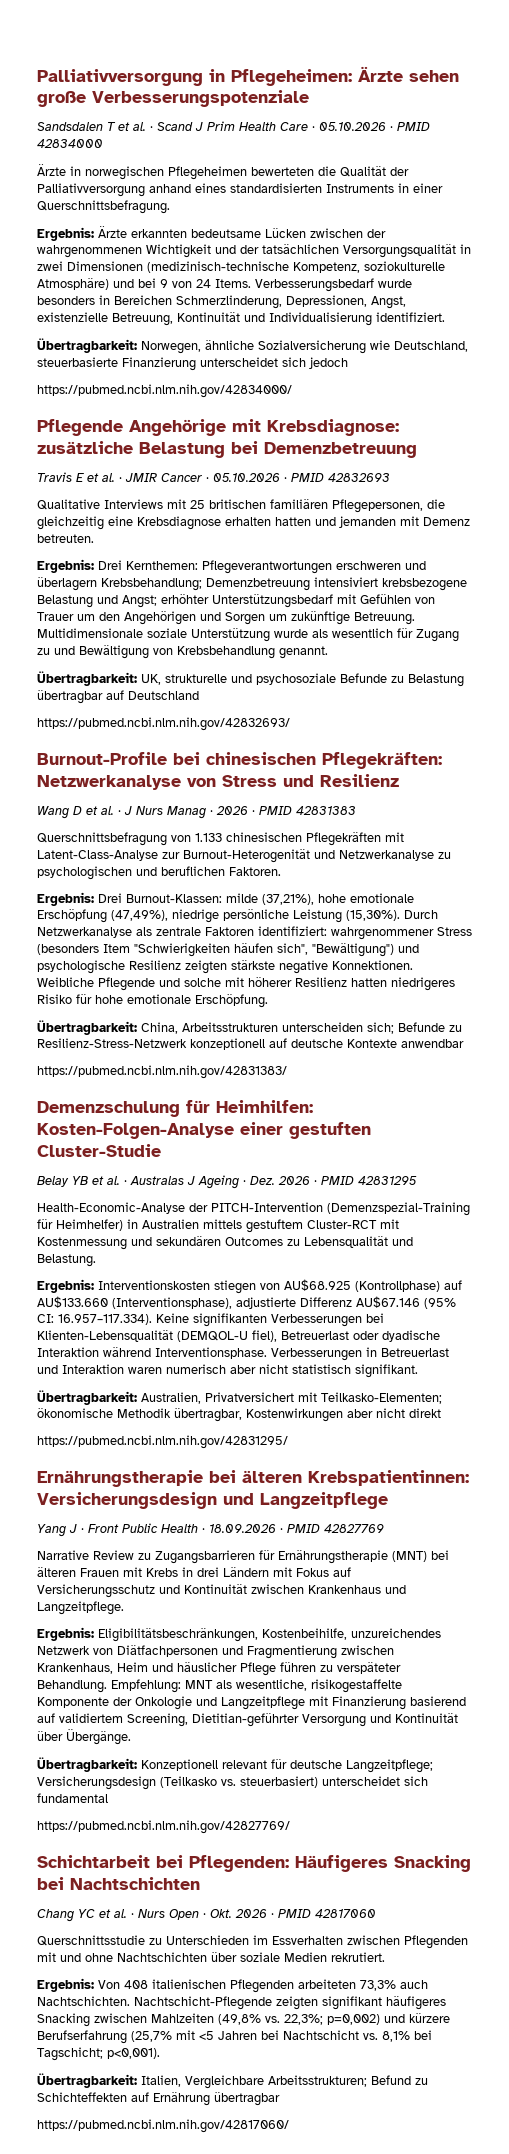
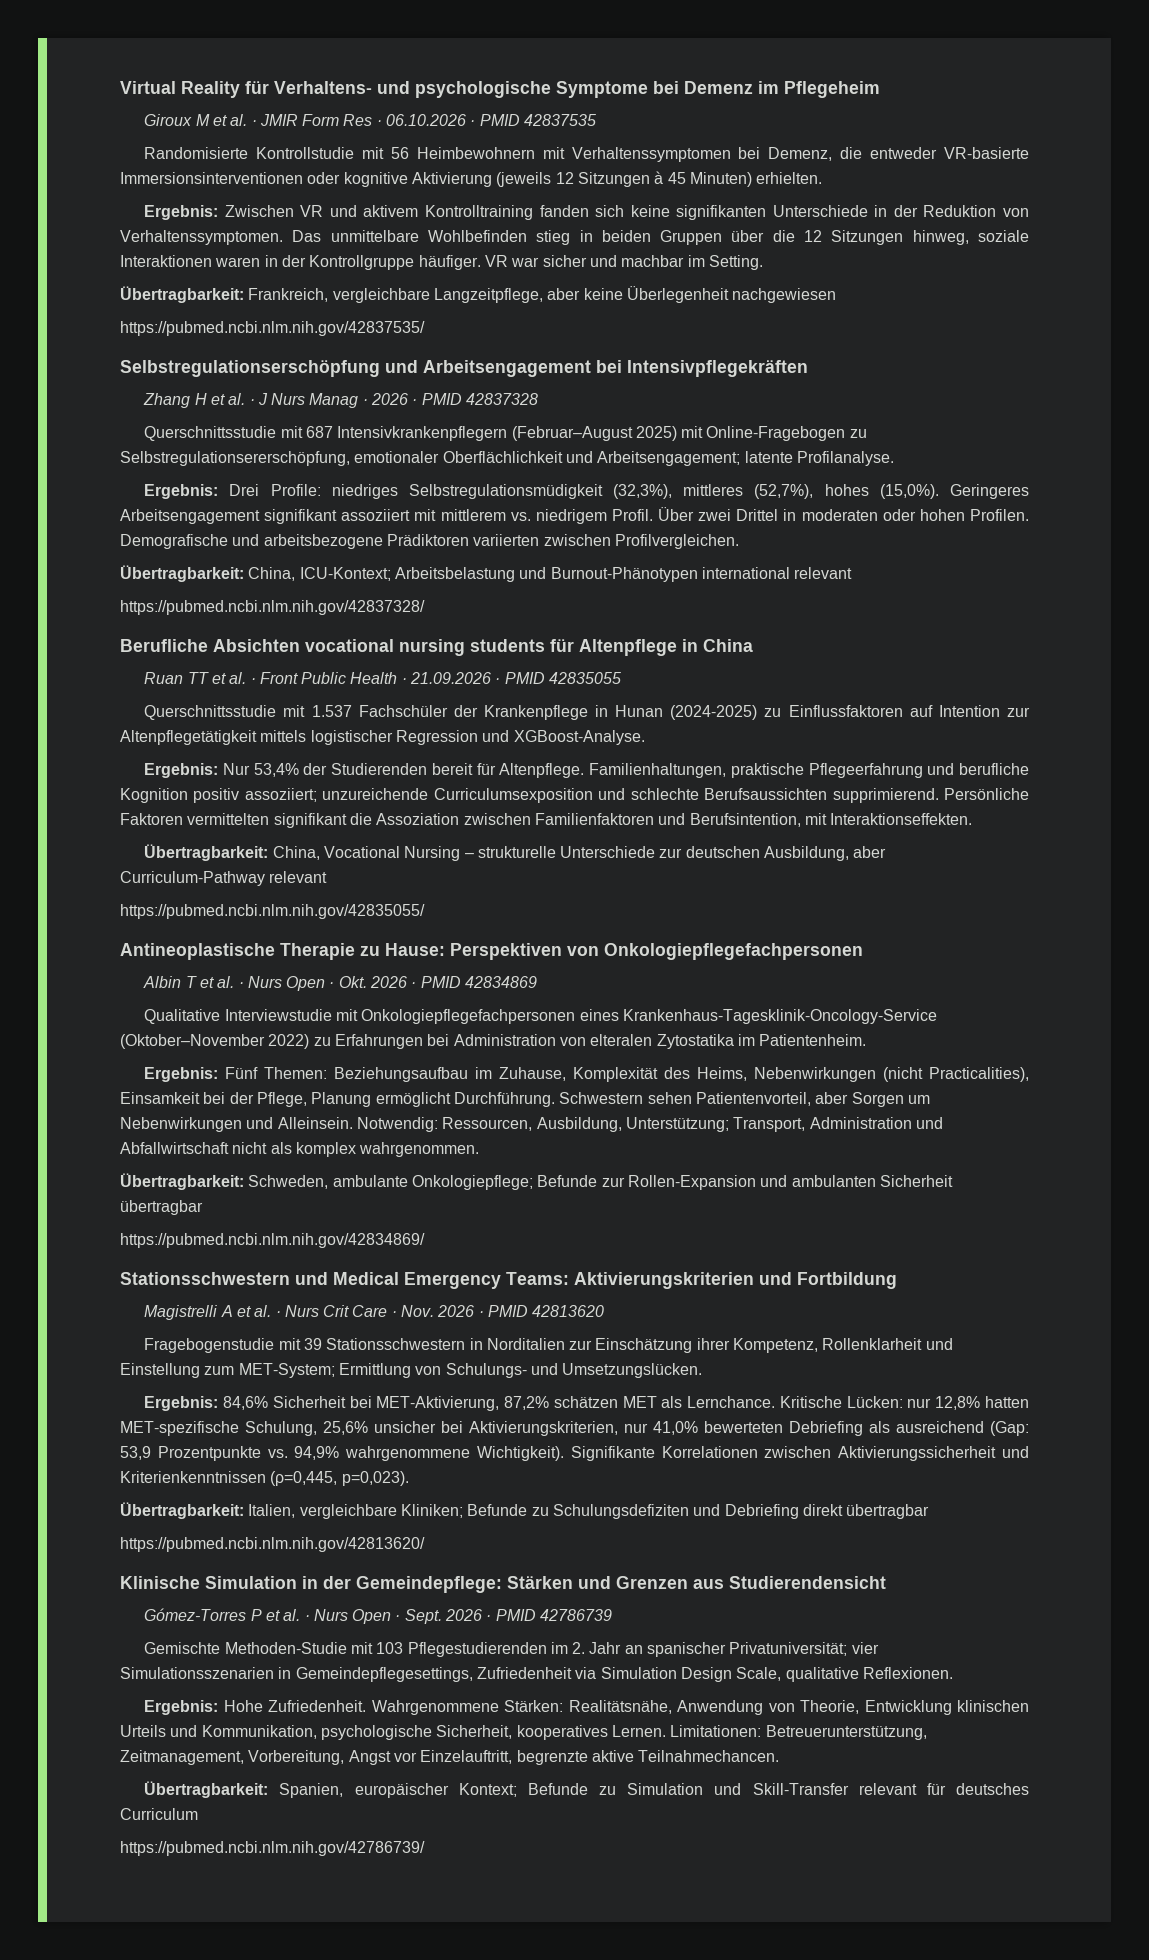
[37,66,459,86] [37,90,309,107] [37,121,430,131] [37,139,103,148] [37,164,409,180] [37,183,443,197] [37,200,170,214] [37,226,386,241] [37,244,471,258] [37,261,445,273] [37,278,412,292] [37,295,406,309] [37,312,445,326] [37,338,468,354] [37,357,348,371] [37,384,292,398] [37,419,399,436] [37,441,417,458] [37,472,390,482] [37,499,445,513] [37,516,470,530] [37,534,94,543] [37,559,426,574] [37,577,467,591] [37,594,435,608] [37,611,415,625] [37,628,459,642] [37,645,328,659] [37,671,464,687] [37,690,199,704] [37,717,290,731] [37,752,442,769] [37,774,399,790] [37,806,82,819] Palliativversorgung in Pflegeheimen: Ärzte sehen große Verbesserungspotenziale // Sandsdalen T et al. · Scand J Prim Health Care · 05.10.2026 · PMID 42834000 // Ärzte in norwegischen Pflegeheimen bewerteten die Qualität der Palliativversorgung anhand eines standardisierten Instruments in einer Querschnittsbefragung. // Ergebnis: Ärzte erkannten bedeutsame Lücken zwischen der wahrgenommenen Wichtigkeit und der tatsächlichen Versorgungsqualität in zwei Dimensionen (medizinisch-technische Kompetenz, soziokulturelle Atmosphäre) und bei 9 von 24 Items. Verbesserungsbedarf wurde besonders in Bereichen Schmerzlinderung, Depressionen, Angst, existenzielle Betreuung, Kontinuität und Individualisierung identifiziert. // Übertragbarkeit: Norwegen, ähnliche Sozialversicherung wie Deutschland, steuerbasierte Finanzierung unterscheidet sich jedoch // https://pubmed.ncbi.nlm.nih.gov/42834000/ // Pflegende Angehörige mit Krebsdiagnose: zusätzliche Belastung bei Demenzbetreuung // Travis E et al. · JMIR Cancer · 05.10.2026 · PMID 42832693 // Qualitative Interviews mit 25 britischen familiären Pflegepersonen, die gleichzeitig eine Krebsdiagnose erhalten hatten und jemanden mit Demenz betreuten. // Ergebnis: Drei Kernthemen: Pflegeverantwortungen erschweren und überlagern Krebsbehandlung; Demenzbetreuung intensiviert krebsbezogene Belastung und Angst; erhöhter Unterstützungsbedarf mit Gefühlen von Trauer um den Angehörigen und Sorgen um zukünftige Betreuung. Multidimensionale soziale Unterstützung wurde als wesentlich für Zugang zu und Bewältigung von Krebsbehandlung genannt. // Übertragbarkeit: UK, strukturelle und psychosoziale Befunde zu Belastung übertragbar auf Deutschland // https://pubmed.ncbi.nlm.nih.gov/42832693/ // Burnout-Profile bei chinesischen Pflegekräften: Netzwerkanalyse von Stress und Resilienz // Wang D -> [120,81,880,98] [144,114,597,126] [144,147,1029,162] [120,171,823,187] [144,205,1029,220] [120,230,1029,245] [120,255,763,270] [120,286,837,303] [120,321,425,336] [120,360,808,377] [143,393,207,408] Virtual Reality für Verhaltens- und psychologische Symptome bei Demenz im Pflegeheim // Giroux M et al. · JMIR Form Res · 06.10.2026 · PMID 42837535 // Randomisierte Kontrollstudie mit 56 Heimbewohnern mit Verhaltenssymptomen bei Demenz, die entweder VR-basierte Immersionsinterventionen oder kognitive Aktivierung (jeweils 12 Sitzungen à 45 Minuten) erhielten. // Ergebnis: Zwischen VR und aktivem Kontrolltraining fanden sich keine signifikanten Unterschiede in der Reduktion von Verhaltenssymptomen. Das unmittelbare Wohlbefinden stieg in beiden Gruppen über die 12 Sitzungen hinweg, soziale Interaktionen waren in der Kontrollgruppe häufiger. VR war sicher und machbar im Setting. // Übertragbarkeit: Frankreich, vergleichbare Langzeitpflege, aber keine Überlegenheit nachgewiesen // https://pubmed.ncbi.nlm.nih.gov/42837535/ // Selbstregulationserschöpfung und Arbeitsengagement bei Intensivpflegekräften // Zhang H
[296,806,356,815] [37,832,404,846] [37,849,451,863] [37,866,281,880] [37,892,414,906] [37,909,438,923] [37,926,472,940] [37,943,419,957] [37,960,413,974] [37,977,455,991] [37,994,268,1008] [37,1020,462,1035] [37,1038,464,1050] [37,1065,287,1079] [37,1100,313,1117] [37,1122,371,1139] [37,1144,161,1157] [37,1175,417,1189] [37,1202,470,1216] [37,1219,399,1233] [37,1236,413,1250] [37,1254,96,1267] [37,1279,462,1294] [37,1296,456,1309] [37,1313,384,1327] [37,1330,440,1342] [37,1347,449,1361] [37,1364,418,1378] [37,1390,442,1405] [37,1408,441,1422] [37,1435,288,1449] [37,1470,469,1487] [37,1492,388,1509] [37,1524,77,1537] 42831383 // Querschnittsbefragung von 1.133 chinesischen Pflegekräften mit Latent-Class-Analyse zur Burnout-Heterogenität und Netzwerkanalyse zu psychologischen und beruflichen Faktoren. // Ergebnis: Drei Burnout-Klassen: milde (37,21%), hohe emotionale Erschöpfung (47,49%), niedrige persönliche Leistung (15,30%). Durch Netzwerkanalyse als zentrale Faktoren identifiziert: wahrgenommener Stress (besonders Item "Schwierigkeiten häufen sich", "Bewältigung") und psychologische Resilienz zeigten stärkste negative Konnektionen. Weibliche Pflegende und solche mit höherer Resilienz hatten niedrigeres Risiko für hohe emotionale Erschöpfung. // Übertragbarkeit: China, Arbeitsstrukturen unterscheiden sich; Befunde zu Resilienz-Stress-Netzwerk konzeptionell auf deutsche Kontexte anwendbar // https://pubmed.ncbi.nlm.nih.gov/42831383/ // Demenzschulung für Heimhilfen: Kosten-Folgen-Analyse einer gestuften Cluster-Studie // Belay YB et al. · Australas J Ageing · Dez. 2026 · PMID 42831295 // Health-Economic-Analyse der PITCH-Intervention (Demenzspezial-Training für Heimhelfer) in Australien mittels gestuftem Cluster-RCT mit Kostenmessung und sekundären Outcomes zu Lebensqualität und Belastung. // Ergebnis: Interventionskosten stiegen von AU$68.925 (Kontrollphase) auf AU$133.660 (Interventionsphase), adjustierte Differenz AU$67.146 (95% CI: 16.957–117.334). Keine signifikanten Verbesserungen bei Klienten-Lebensqualität (DEMQOL-U fiel), Betreuerlast oder dyadische Interaktion während Interventionsphase. Verbesserungen in Betreuerlast und Interaktion waren numerisch aber nicht statistisch signifikant. // Übertragbarkeit: Australien, Privatversichert mit Teilkasko-Elementen; ökonomische Methodik übertragbar, Kostenwirkungen aber nicht direkt // https://pubmed.ncbi.nlm.nih.gov/42831295/ // Ernährungstherapie bei älteren Krebspatientinnen: Versicherungsdesign und Langzeitpflege // Yang J -> [466,393,539,405] [144,426,867,441] [120,451,894,466] [144,484,1029,499] [120,507,1029,524] [120,534,739,549] [120,565,853,582] [120,600,425,615] [120,639,753,656] [144,672,247,684] 42837328 // Querschnittsstudie mit 687 Intensivkrankenpflegern (Februar–August 2025) mit Online-Fragebogen zu Selbstregulationsererschöpfung, emotionaler Oberflächlichkeit und Arbeitsengagement; latente Profilanalyse. // Ergebnis: Drei Profile: niedriges Selbstregulationsmüdigkeit (32,3%), mittleres (52,7%), hohes (15,0%). Geringeres Arbeitsengagement signifikant assoziiert mit mittlerem vs. niedrigem Profil. Über zwei Drittel in moderaten oder hohen Profilen. Demografische und arbeitsbezogene Prädiktoren variierten zwischen Profilvergleichen. // Übertragbarkeit: China, ICU-Kontext; Arbeitsbelastung und Burnout-Phänotypen international relevant // https://pubmed.ncbi.nlm.nih.gov/42837328/ // Berufliche Absichten vocational nursing students für Altenpflege in China // Ruan TT et al.
[209,1524,384,1533] [37,1550,449,1564] [37,1567,351,1577] [37,1584,406,1598] [37,1601,124,1615] [37,1627,441,1642] [37,1645,394,1659] [37,1662,401,1676] [37,1679,402,1693] [37,1696,466,1710] [37,1713,458,1727] [37,1729,131,1745] [37,1757,433,1773] [37,1776,428,1790] [37,1793,108,1803] [37,1820,290,1834] [37,1855,471,1872] [37,1877,200,1890] [37,1909,95,1922] 18.09.2026 · PMID 42827769 // Narrative Review zu Zugangsbarrieren für Ernährungstherapie (MNT) bei älteren Frauen mit Krebs in drei Ländern mit Fokus auf Versicherungsschutz und Kontinuität zwischen Krankenhaus und Langzeitpflege. // Ergebnis: Eligibilitätsbeschränkungen, Kostenbeihilfe, unzureichendes Netzwerk von Diätfachpersonen und Fragmentierung zwischen Krankenhaus, Heim und häuslicher Pflege führen zu verspäteter Behandlung. Empfehlung: MNT als wesentliche, risikogestaffelte Komponente der Onkologie und Langzeitpflege mit Finanzierung basierend auf validiertem Screening, Dietitian-geführter Versorgung und Kontinuität über Übergänge. // Übertragbarkeit: Konzeptionell relevant für deutsche Langzeitpflege; Versicherungsdesign (Teilkasko vs. steuerbasiert) unterscheidet sich fundamental // https://pubmed.ncbi.nlm.nih.gov/42827769/ // Schichtarbeit bei Pflegenden: Häufigeres Snacking bei Nachtschichten // Chang YC -> [410,672,622,684] [144,705,1030,720] [120,730,645,745] [144,763,1030,778] [120,788,1029,803] [120,813,973,828] [144,844,887,861] [120,871,328,886] [120,904,425,919] [120,943,863,960] [143,976,197,988] 21.09.2026 · PMID 42835055 // Querschnittsstudie mit 1.537 Fachschüler der Krankenpflege in Hunan (2024-2025) zu Einflussfaktoren auf Intention zur Altenpflegetätigkeit mittels logistischer Regression und XGBoost-Analyse. // Ergebnis: Nur 53,4% der Studierenden bereit für Altenpflege. Familienhaltungen, praktische Pflegeerfahrung und berufliche Kognition positiv assoziiert; unzureichende Curriculumsexposition und schlechte Berufsaussichten supprimierend. Persönliche Faktoren vermittelten signifikant die Assoziation zwischen Familienfaktoren und Berufsintention, mit Interaktionseffekten. // Übertragbarkeit: China, Vocational Nursing – strukturelle Unterschiede zur deutschen Ausbildung, aber Curriculum-Pathway relevant // https://pubmed.ncbi.nlm.nih.gov/42835055/ // Antineoplastische Therapie zu Hause: Perspektiven von Onkologiepflegefachpersonen // Albin T
[315,1909,376,1918] [37,1935,468,1949] [37,1952,385,1962] [37,1978,428,1993] [37,1996,446,2010] [37,2013,450,2027] [37,2030,432,2044] [37,2047,160,2061] [37,2073,428,2089] [37,2092,280,2106] [37,2119,289,2133] 42817060 // Querschnittsstudie zu Unterschieden im Essverhalten zwischen Pflegenden mit und ohne Nachtschichten über soziale Medien rekrutiert. // Ergebnis: Von 408 italienischen Pflegenden arbeiteten 73,3% auch Nachtschichten. Nachtschicht-Pflegende zeigten signifikant häufigeres Snacking zwischen Mahlzeiten (49,8% vs. 22,3%; p=0,002) und kürzere Berufserfahrung (25,7% mit <5 Jahren bei Nachtschicht vs. 8,1% bei Tagschicht; p<0,001). // Übertragbarkeit: Italien, Vergleichbare Arbeitsstrukturen; Befund zu Schichteffekten auf Ernährung übertragbar // https://pubmed.ncbi.nlm.nih.gov/42817060/ -> [465,976,538,988] [144,1009,937,1024] [120,1034,867,1049] [144,1067,1030,1082] [120,1092,930,1107] [120,1117,943,1132] [120,1142,480,1157] [120,1173,953,1190] [120,1200,203,1215] [120,1233,425,1248] [120,1272,897,1289] [144,1305,605,1320] [144,1338,953,1353] [120,1363,703,1378] [144,1396,1029,1411] [120,1421,1029,1436] [120,1446,1029,1461] [120,1471,409,1486] [120,1502,930,1519] [120,1537,425,1552] [120,1576,886,1593] [144,1608,613,1624] [144,1642,879,1657] [120,1667,953,1682] [144,1700,1030,1715] [120,1725,927,1740] [120,1750,780,1765] [144,1781,1029,1798] [120,1808,198,1820] [120,1841,425,1856] 42834869 // Qualitative Interviewstudie mit Onkologiepflegefachpersonen eines Krankenhaus-Tagesklinik-Oncology-Service (Oktober–November 2022) zu Erfahrungen bei Administration von elteralen Zytostatika im Patientenheim. // Ergebnis: Fünf Themen: Beziehungsaufbau im Zuhause, Komplexität des Heims, Nebenwirkungen (nicht Practicalities), Einsamkeit bei der Pflege, Planung ermöglicht Durchführung. Schwestern sehen Patientenvorteil, aber Sorgen um Nebenwirkungen und Alleinsein. Notwendig: Ressourcen, Ausbildung, Unterstützung; Transport, Administration und Abfallwirtschaft nicht als komplex wahrgenommen. // Übertragbarkeit: Schweden, ambulante Onkologiepflege; Befunde zur Rollen-Expansion und ambulanten Sicherheit übertragbar // https://pubmed.ncbi.nlm.nih.gov/42834869/ // Stationsschwestern und Medical Emergency Teams: Aktivierungskriterien und Fortbildung // Magistrelli A et al. · Nurs Crit Care · Nov. 2026 · PMID 42813620 // Fragebogenstudie mit 39 Stationsschwestern in Norditalien zur Einschätzung ihrer Kompetenz, Rollenklarheit und Einstellung zum MET-System; Ermittlung von Schulungs- und Umsetzungslücken. // Ergebnis: 84,6% Sicherheit bei MET-Aktivierung, 87,2% schätzen MET als Lernchance. Kritische Lücken: nur 12,8% hatten MET-spezifische Schulung, 25,6% unsicher bei Aktivierungskriterien, nur 41,0% bewerteten Debriefing als ausreichend (Gap: 53,9 Prozentpunkte vs. 94,9% wahrgenommene Wichtigkeit). Signifikante Korrelationen zwischen Aktivierungssicherheit und Kriterienkenntnissen (ρ=0,445, p=0,023). // Übertragbarkeit: Italien, vergleichbare Kliniken; Befunde zu Schulungsdefiziten und Debriefing direkt übertragbar // https://pubmed.ncbi.nlm.nih.gov/42813620/ // Klinische Simulation in der Gemeindepflege: Stärken und Grenzen aus Studierendensicht // Gómez-Torres P et al. · Nurs Open · Sept. 2026 · PMID 42786739 // Gemischte Methoden-Studie mit 103 Pflegestudierenden im 2. Jahr an spanischer Privatuniversität; vier Simulationsszenarien in Gemeindepflegesettings, Zufriedenheit via Simulation Design Scale, qualitative Reflexionen. // Ergebnis: Hohe Zufriedenheit. Wahrgenommene Stärken: Realitätsnähe, Anwendung von Theorie, Entwicklung klinischen Urteils und Kommunikation, psychologische Sicherheit, kooperatives Lernen. Limitationen: Betreuerunterstützung, Zeitmanagement, Vorbereitung, Angst vor Einzelauftritt, begrenzte aktive Teilnahmechancen. // Übertragbarkeit: Spanien, europäischer Kontext; Befunde zu Simulation und Skill-Transfer relevant für deutsches Curriculum // https://pubmed.ncbi.nlm.nih.gov/42786739/

